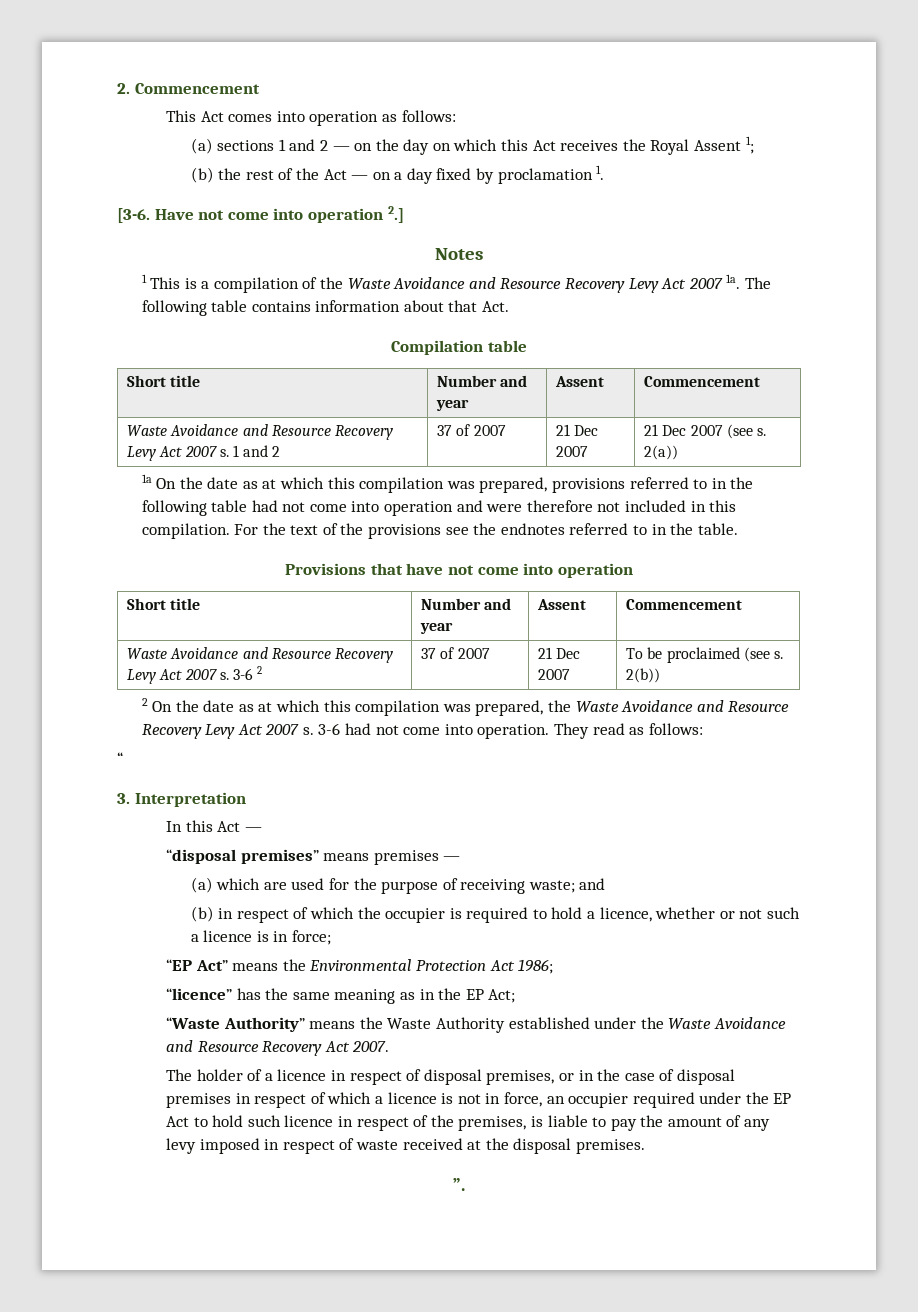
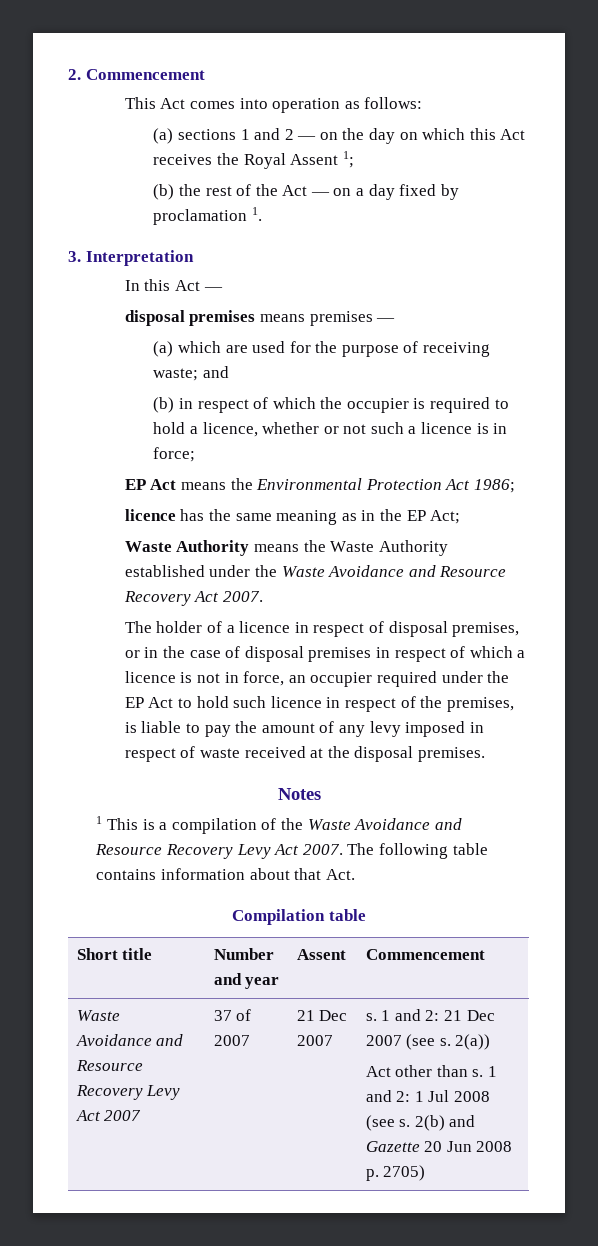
[117,206,404,223] [435,248,483,260] [141,274,771,293] [141,300,510,316] [391,340,527,355] [127,375,201,387] [437,375,528,387] [436,399,470,411] [555,376,605,387] [644,376,761,387] [127,424,393,440] [127,445,281,461] [437,424,506,436] [556,424,599,436] [556,446,589,457] [644,424,766,439] [644,445,679,460] [141,474,754,493] [141,500,737,516] [141,523,738,539] [285,563,633,578] [127,598,201,610] [421,598,512,610] [420,622,454,634] [537,599,587,610] [626,599,743,610] [127,647,393,663] [127,666,263,684] [421,647,490,659] [538,647,581,659] [538,669,571,680] [626,647,783,663] [626,668,661,683] [141,698,790,716] [141,723,703,739] [117,752,123,764] // [3-6. Have not come into operation 2.] // Notes // 1 This is a compilation of the Waste Avoidance and Resource Recovery Levy Act 2007 1a. The following table contains information about that Act. // Compilation table // Short title | Number and year | Assent | Commencement // Waste Avoidance and Resource Recovery Levy Act 2007 s. 1 and 2 | 37 of 2007 | 21 Dec 2007 | 21 Dec 2007 (see s. 2(a)) // 1a On the date as at which this compilation was prepared, provisions referred to in the following table had not come into operation and were therefore not included in this compilation. For the text of the provisions see the endnotes referred to in the table. // Provisions that have not come into operation // Short title | Number and year | Assent | Commencement // Waste Avoidance and Resource Recovery Levy Act 2007 s. 3-6 2 | 37 of 2007 | 21 Dec 2007 | To be proclaimed (see s. 2(b)) // 2 On the date as at which this compilation was prepared, the Waste Avoidance and Resource Recovery Levy Act 2007 s. 3-6 had not come into operation. They read as follows: // “ -> (262, 214) none
[166,849,319,864] “disposal premises” -> [124,310,256,326] disposal premises
[166,959,228,971] “EP Act” -> [124,479,177,490] EP Act
[166,988,233,1000] “licence” -> [124,509,176,521] licence
[166,1017,305,1032] “Waste Authority” -> [124,540,250,556] Waste Authority
[453,1178,465,1191] ”. -> [277,788,321,800] [96,816,462,834] [95,843,488,859] [96,868,355,880] [232,909,366,925] [76,948,153,960] [213,948,274,960] [213,973,280,989] [296,949,346,960] [365,949,485,960] [76,1010,120,1021] [75,1034,184,1046] [75,1060,143,1071] [75,1085,181,1100] [75,1110,142,1121] [213,1009,252,1021] [213,1035,250,1046] [296,1010,348,1021] [296,1035,333,1046] [365,1009,495,1021] [365,1034,491,1050] [365,1065,497,1077] [365,1090,490,1102] [365,1115,476,1131] [365,1141,513,1152] [365,1165,426,1181] Notes // 1 This is a compilation of the Waste Avoidance and Resource Recovery Levy Act 2007. The following table contains information about that Act. // Compilation table // Short title | Number and year | Assent | Commencement // Waste Avoidance and Resource Recovery Levy Act 2007 | 37 of 2007 | 21 Dec 2007 | s. 1 and 2: 21 Dec 2007 (see s. 2(a)) // Act other than s. 1 and 2: 1 Jul 2008 (see s. 2(b) and Gazette 20 Jun 2008 p. 2705)

